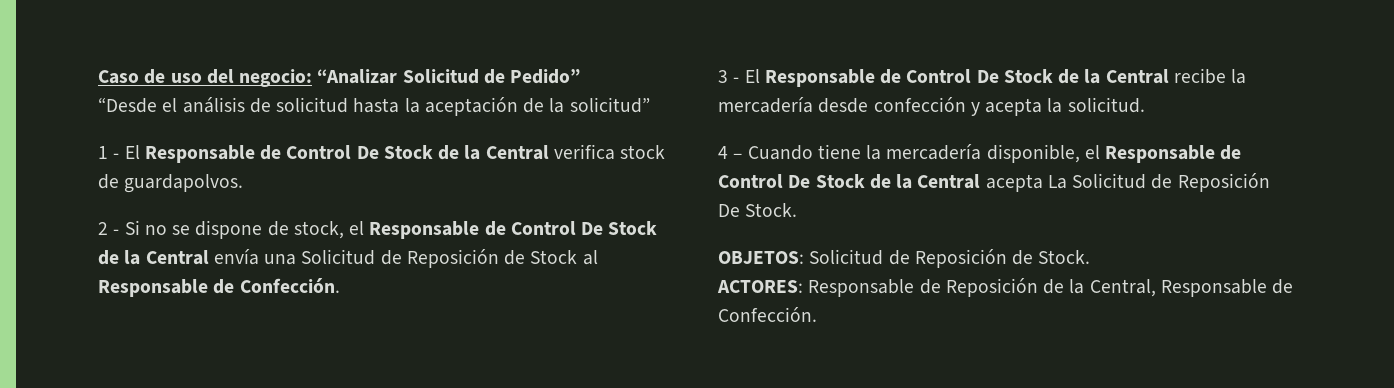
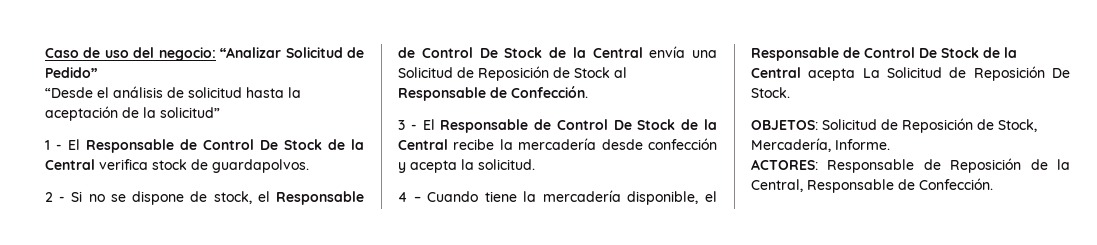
[1038,250,1091,264] Stock. -> [998,119,1037,132] [751,138,890,152] Stock, Mercadería, Informe.

